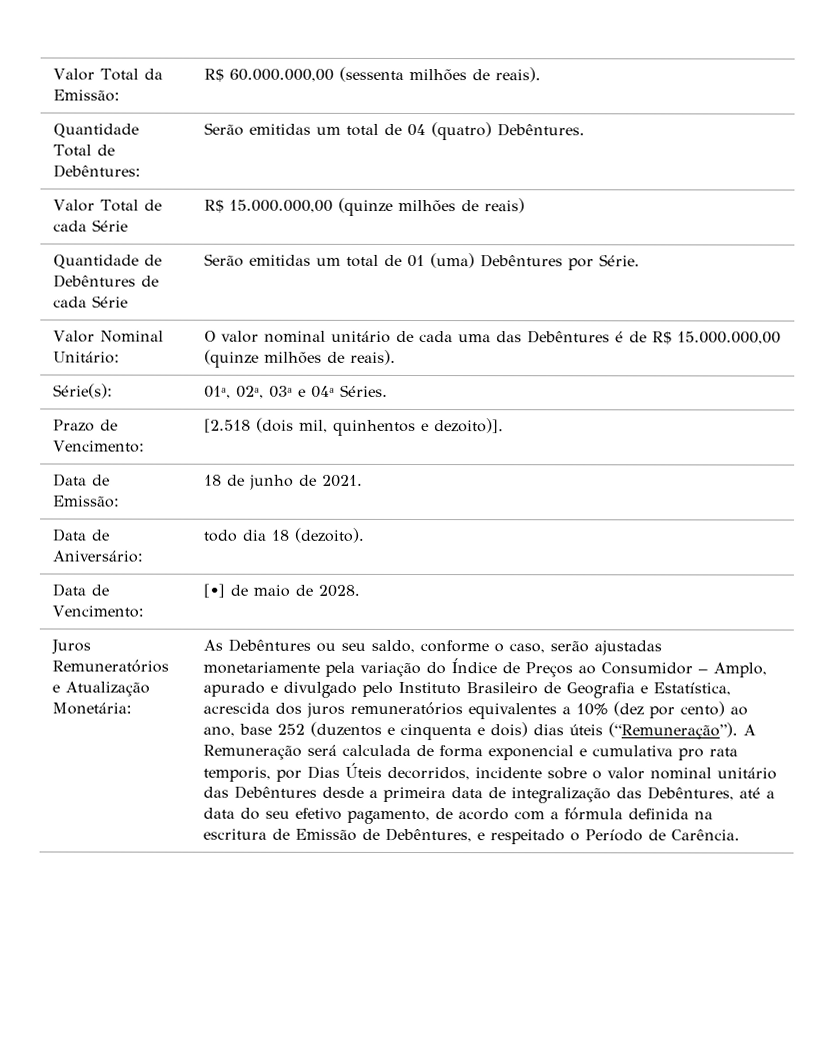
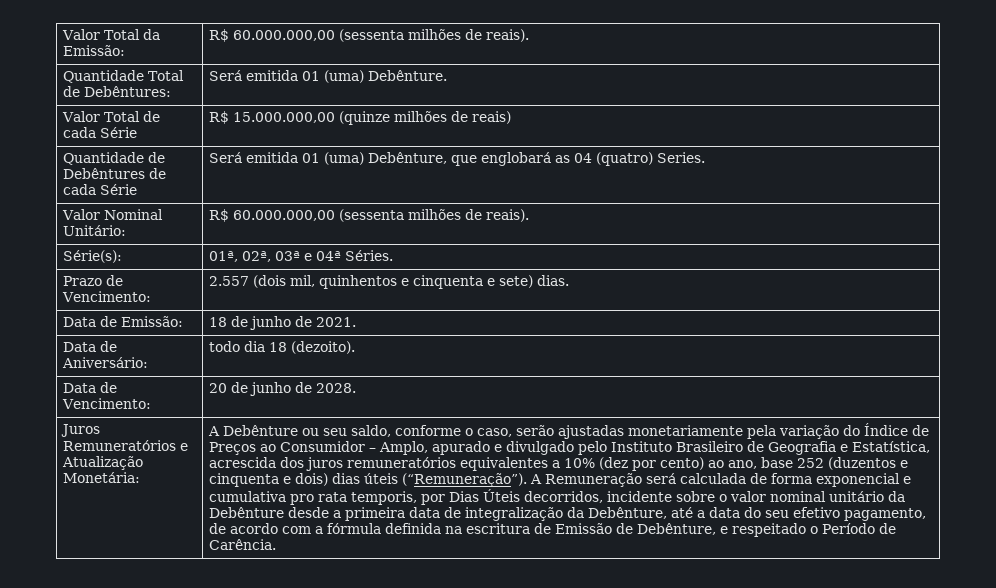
[203,122,585,141] Serão emitidas um total de 04 (quatro) Debêntures. -> [209,70,448,83] Será emitida 01 (uma) Debênture.
[203,253,640,271] [52,330,164,343] [52,351,120,364] [203,330,781,345] [203,349,259,368] Serão emitidas um total de 01 (uma) Debêntures por Série. // Valor Nominal Unitário: | O valor nominal unitário de cada uma das Debêntures é de R$ 15.000.000,00 (quinze -> [209,152,706,166] [62,209,164,220] [63,225,127,236] [209,209,405,222] Será emitida 01 (uma) Debênture, que englobará as 04 (quatro) Series. // Valor Nominal Unitário: | R$ 60.000.000,00 (sessenta
[203,418,251,433] [2.518 -> [209,276,250,286] 2.557
[433,418,504,434] dezoito)]. -> [413,275,570,289] cinquenta e sete) dias.
[202,583,290,598] [•] de maio -> [209,382,292,396] 20 de junho
[202,638,311,652] As Debêntures -> [208,425,299,436] A Debênture
[202,785,317,799] das Debêntures -> [888,491,906,502] [209,507,285,518] da Debênture
[615,786,734,801] das Debêntures, -> [567,507,668,519] da Debênture,
[384,827,472,843] Debêntures, -> [637,523,717,535] Debênture,

